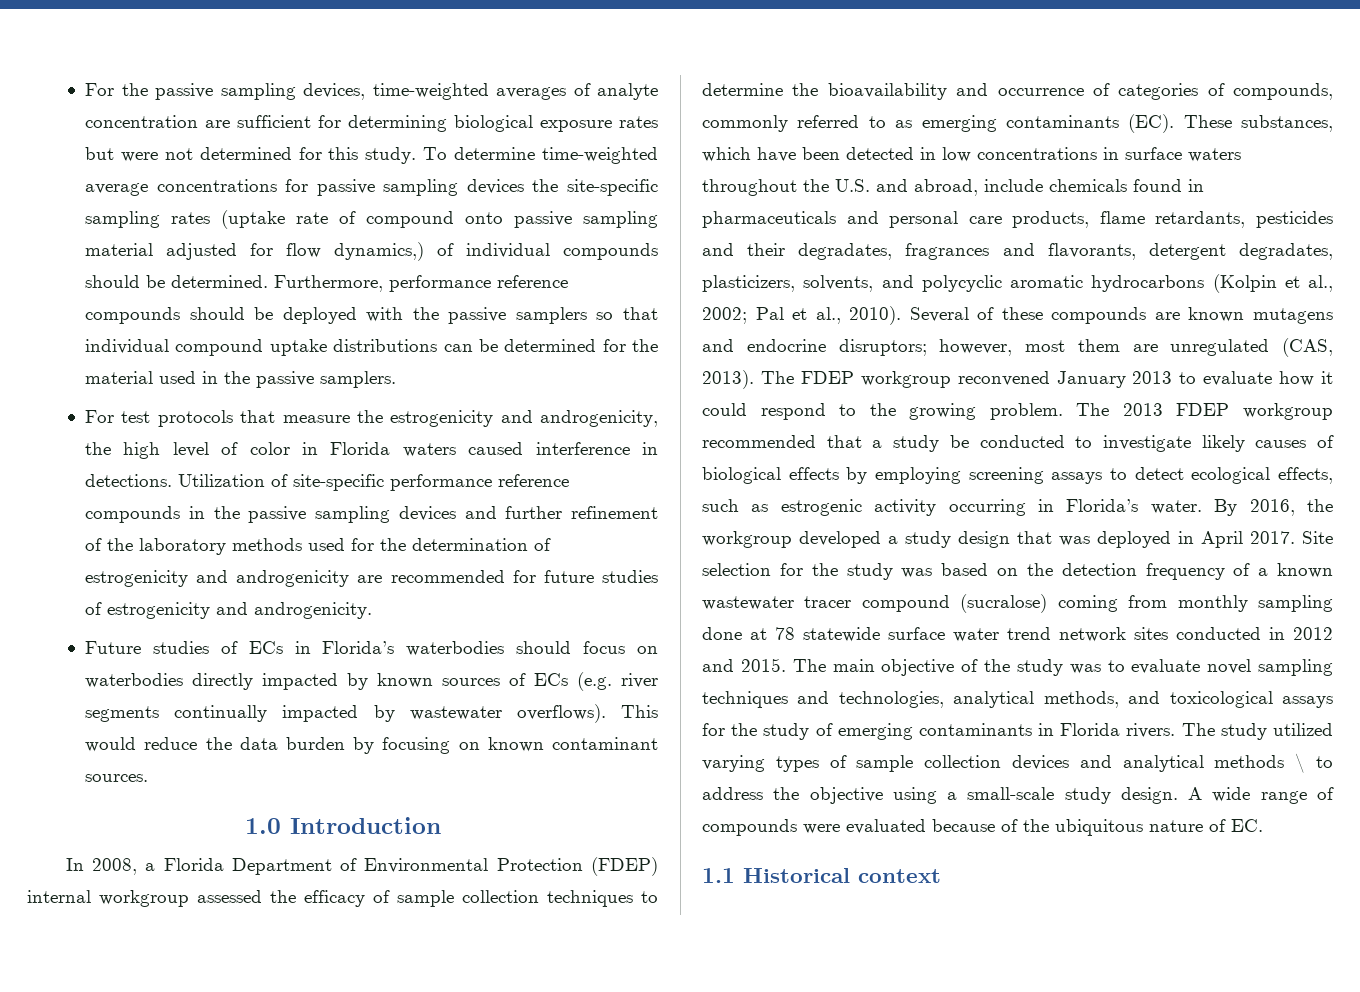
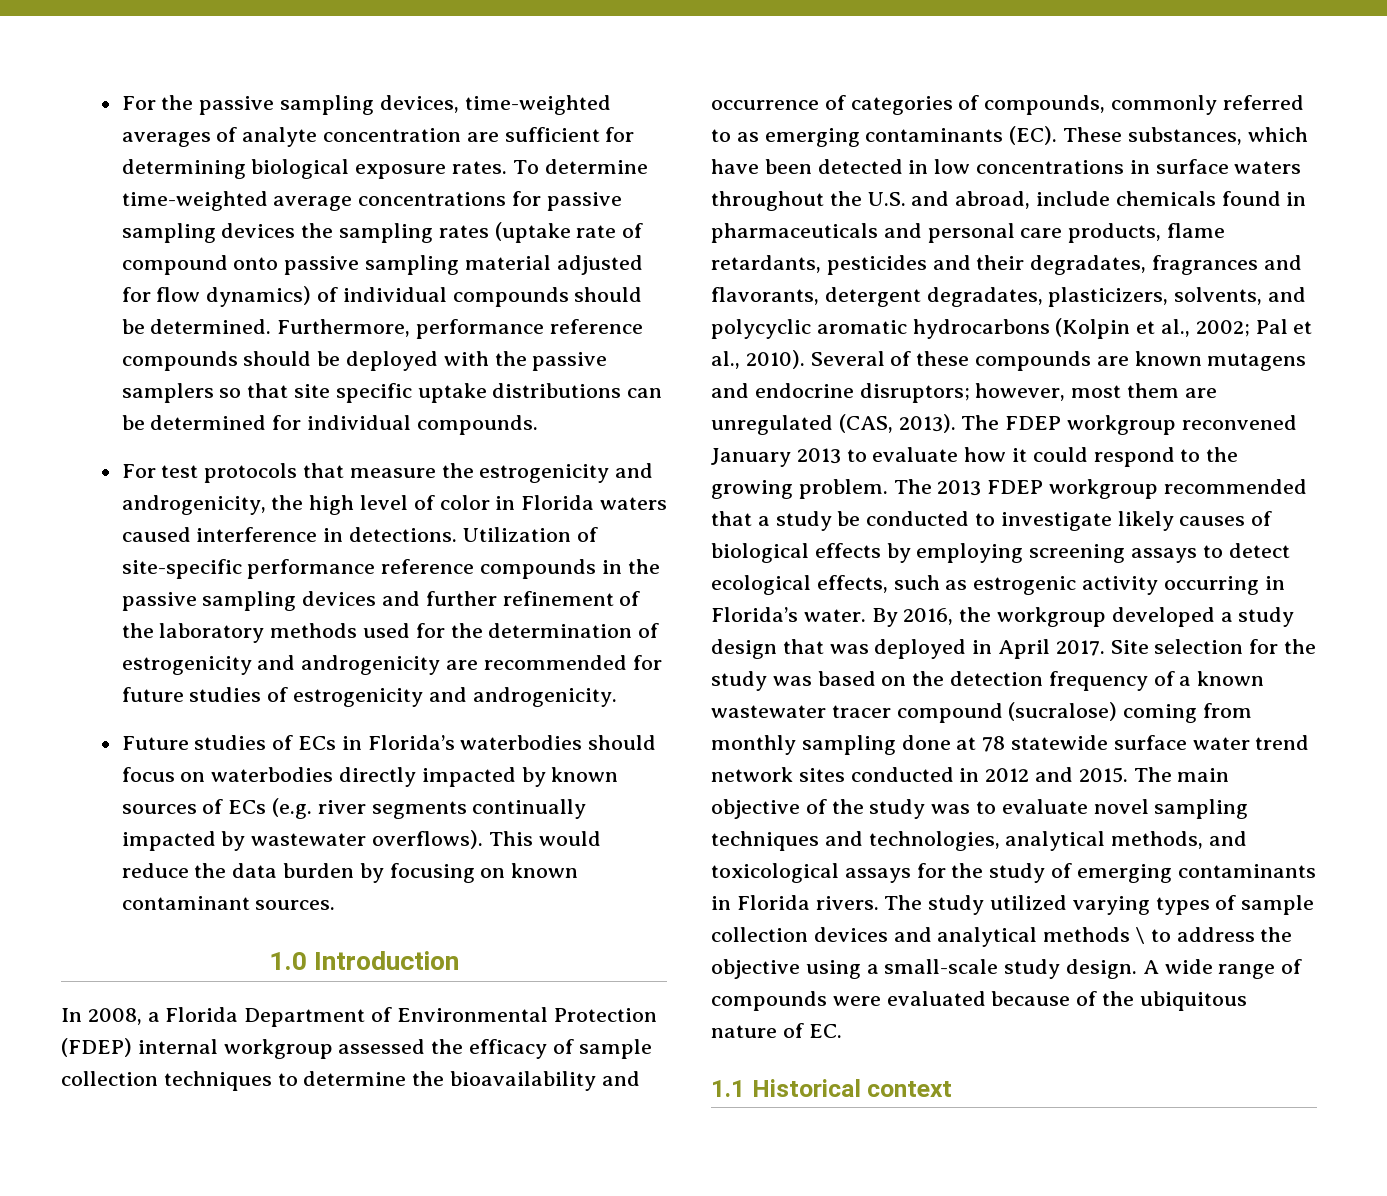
[619,116,658,128] [85,147,417,164] rates but were not determined for this study. -> [451,161,507,174] rates.
[567,179,659,196] site-specific -> (334, 230) none
[334,242,425,261] dynamics,) -> [206,286,312,307] dynamics)
[85,339,264,356] individual compound -> [293,383,412,403] site specific
[632,339,658,352] [85,371,397,388] the material used in the passive samplers. -> [306,415,538,435] individual compounds.

